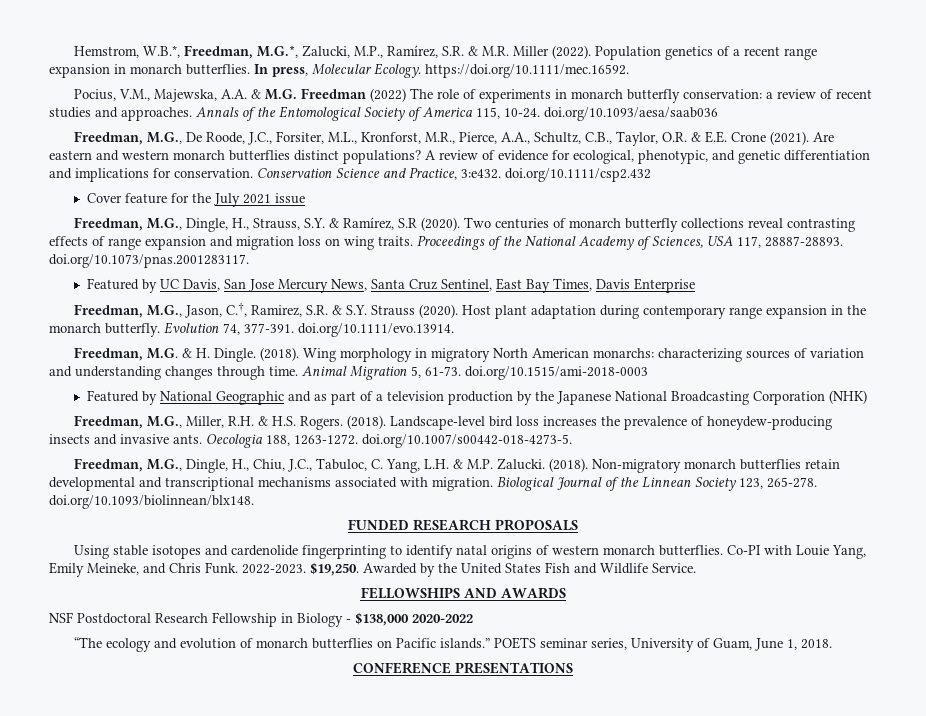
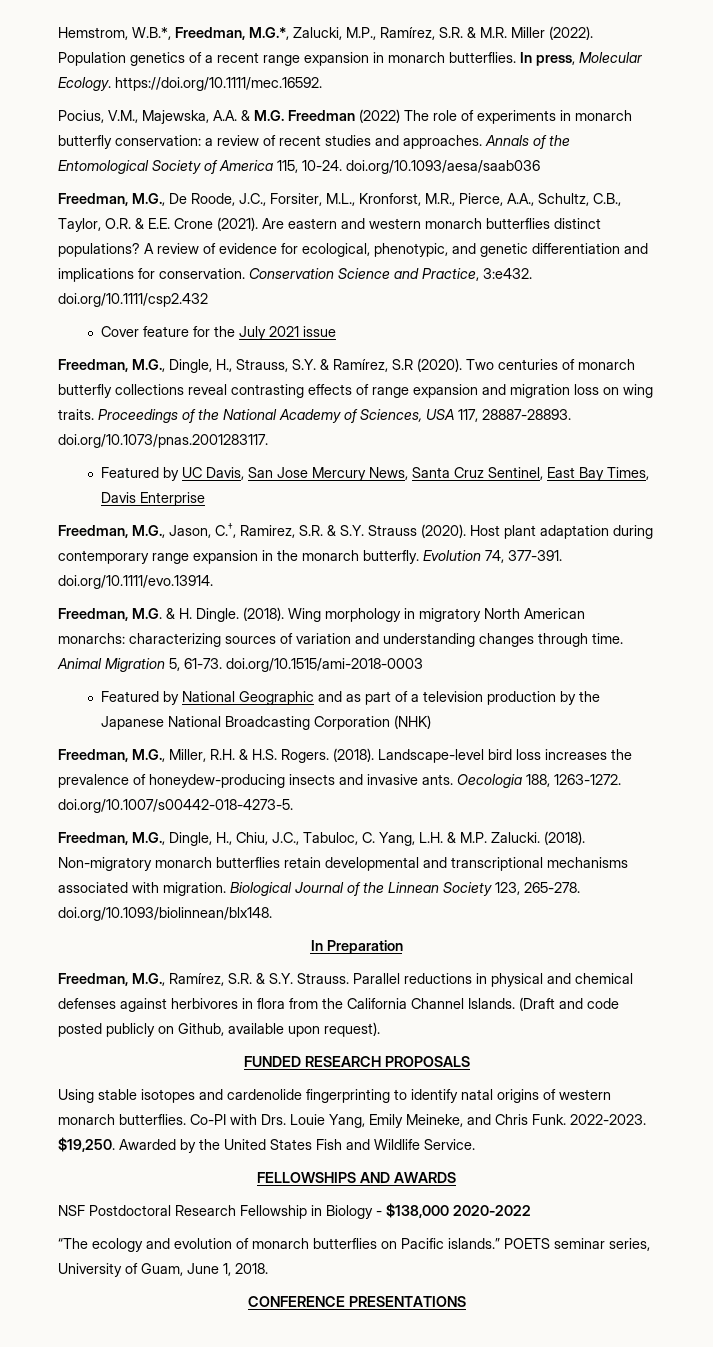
(254, 502) none -> [310,940,403,954] [58,973,633,987] [58,997,619,1012] [58,1022,380,1037] // In Preparation // Freedman, M.G., Ramírez, S.R. & S.Y. Strauss. Parallel reductions in physical and chemical defenses against herbivores in flora from the California Channel Islands. (Draft and code posted publicly on Github, available upon request).
(793, 550) none -> [261,1114,286,1125] Drs.

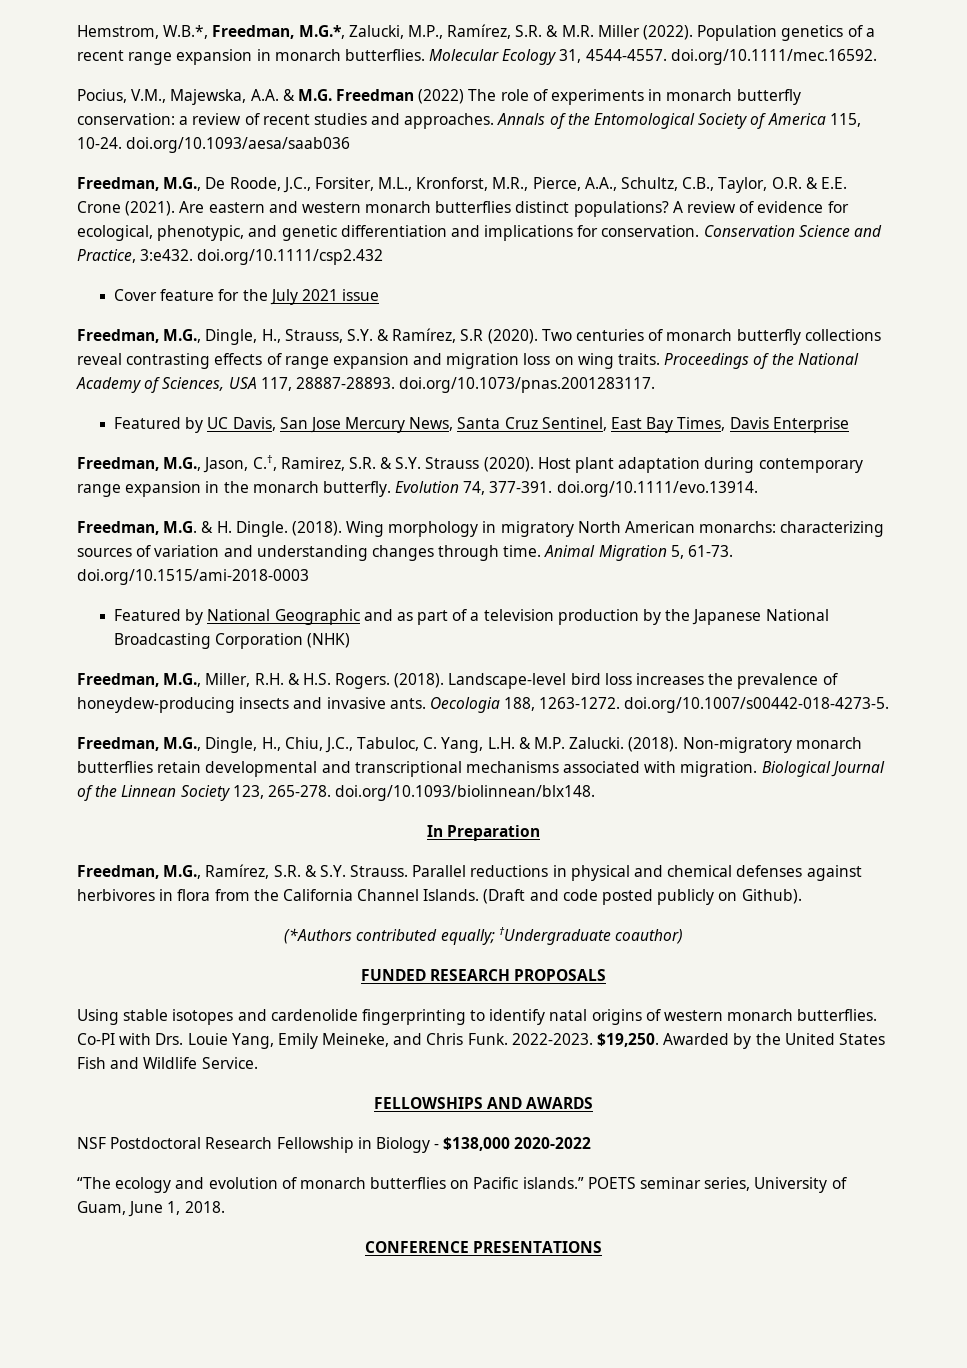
[520,52,642,66] [58,77,322,91] In press, Molecular Ecology. https://doi.org/10.1111/mec.16592. -> [429,49,877,65] Molecular Ecology 31, 4544-4557. doi.org/10.1111/mec.16592.
[178,1022,380,1037] Github, available upon request). -> [741,889,802,904] [284,927,683,945] Github). // (*Authors contributed equally; †Undergraduate coauthor)

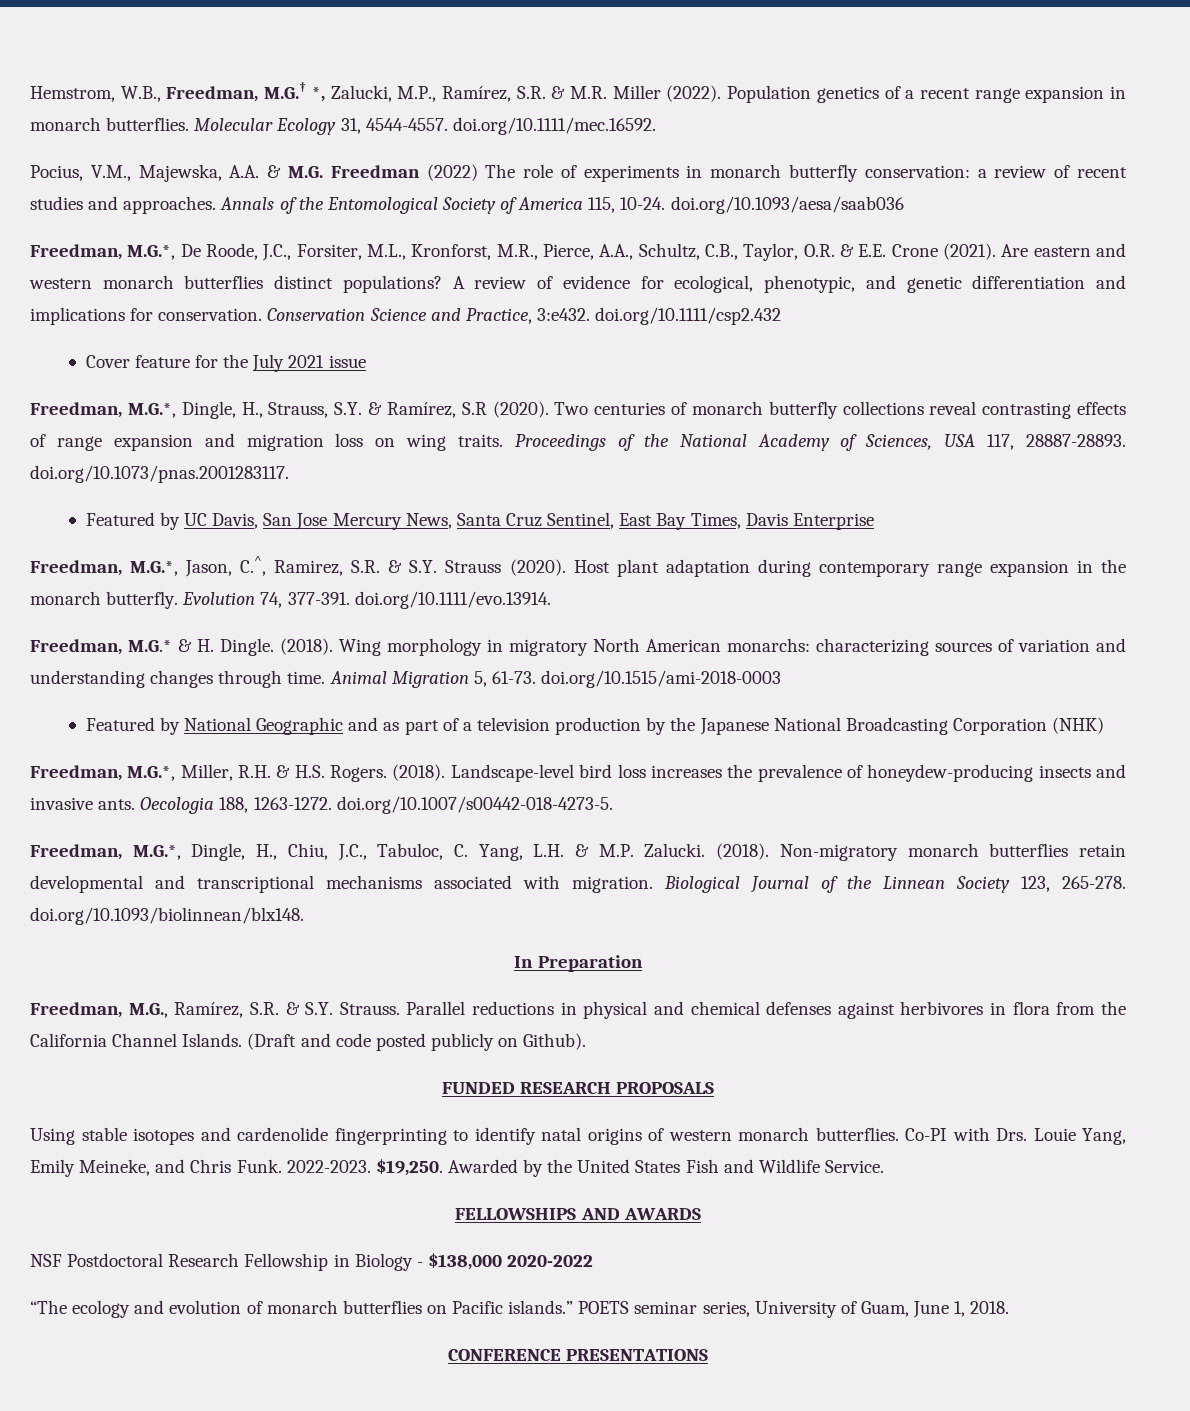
[163,25,345,39] W.B.*, Freedman, M.G.*, -> [120,82,325,102] W.B., Freedman, M.G.† *,
[163,177,202,191] M.G., -> [127,245,176,260] M.G.*,
[163,329,202,343] M.G., -> [127,403,176,418] M.G.*,
[163,455,277,473] M.G., Jason, C.†, -> [130,556,267,577] M.G.*, Jason, C.^,
[163,521,198,533] M.G. -> [128,640,172,652] M.G.*
[163,673,202,687] M.G., -> [127,766,176,781] M.G.*,
[163,737,202,751] M.G., -> [132,845,181,860] M.G.*,
[284,927,683,945] // (*Authors contributed equally; †Undergraduate coauthor) -> (587, 1041) none

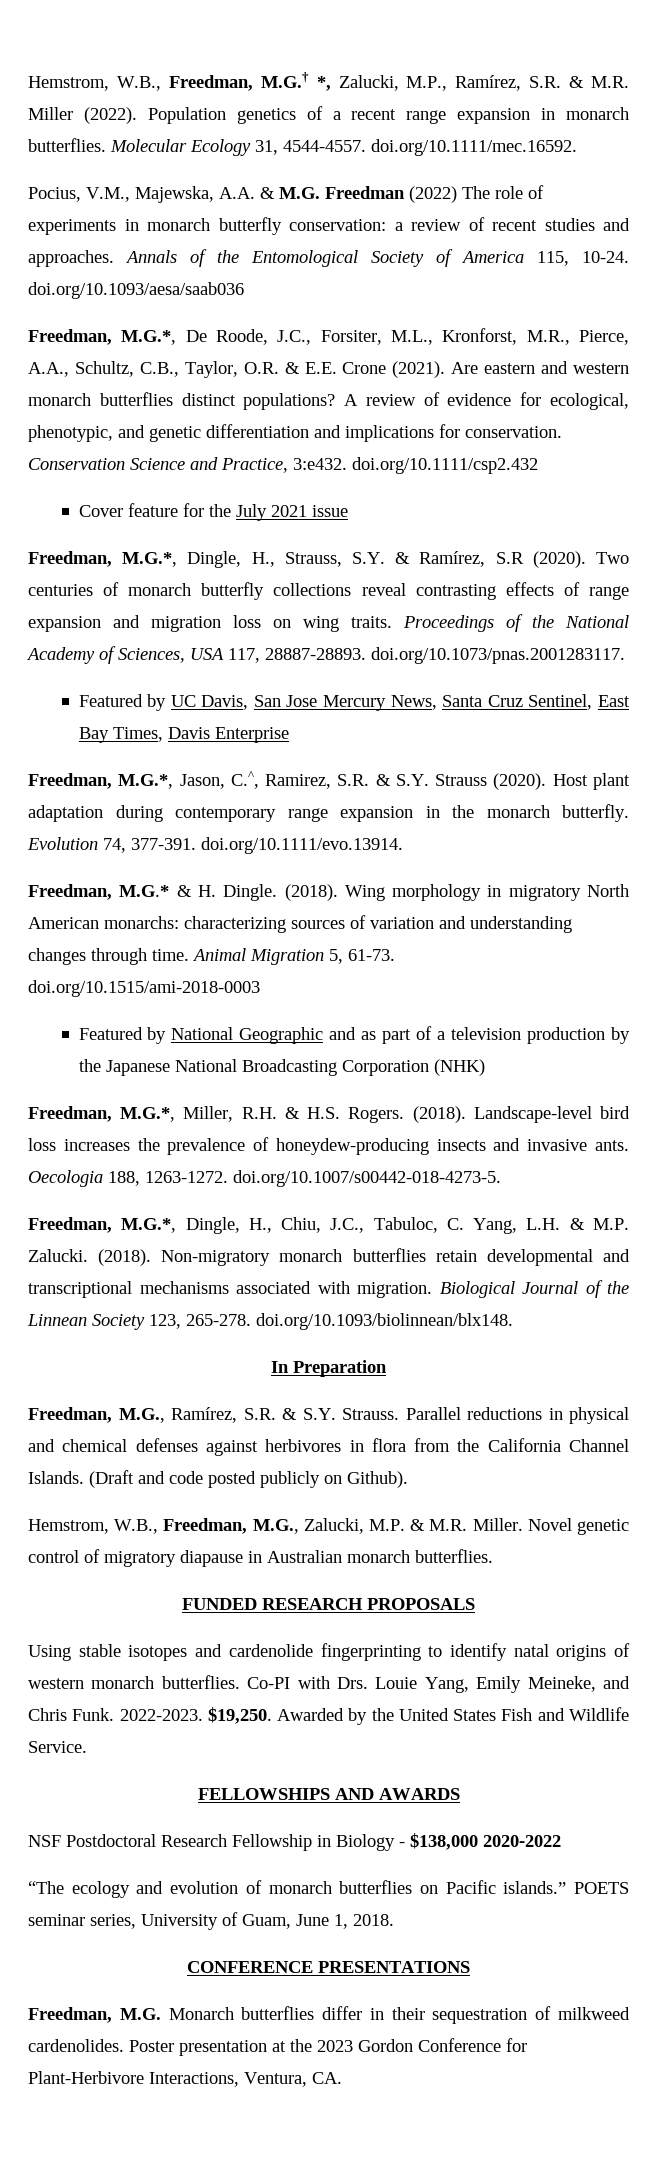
(587, 1041) none -> [28,1518,629,1535] [28,1549,493,1567] // Hemstrom, W.B., Freedman, M.G., Zalucki, M.P. & M.R. Miller. Novel genetic control of migratory diapause in Australian monarch butterflies.
(709, 1355) none -> [28,2006,630,2024] [28,2038,527,2056] [28,2071,342,2087] // Freedman, M.G. Monarch butterflies differ in their sequestration of milkweed cardenolides. Poster presentation at the 2023 Gordon Conference for Plant-Herbivore Interactions, Ventura, CA.

